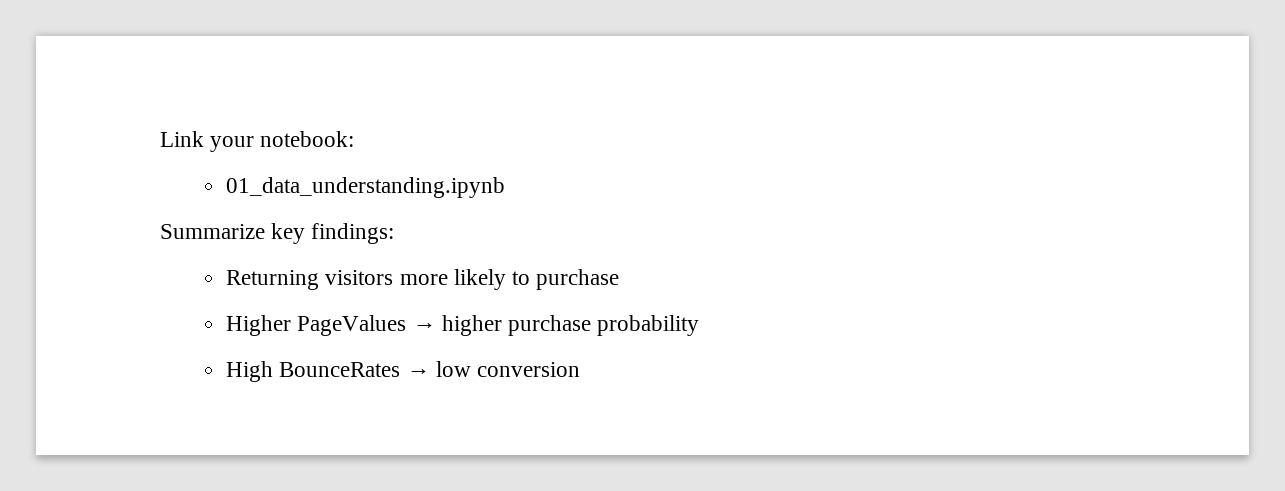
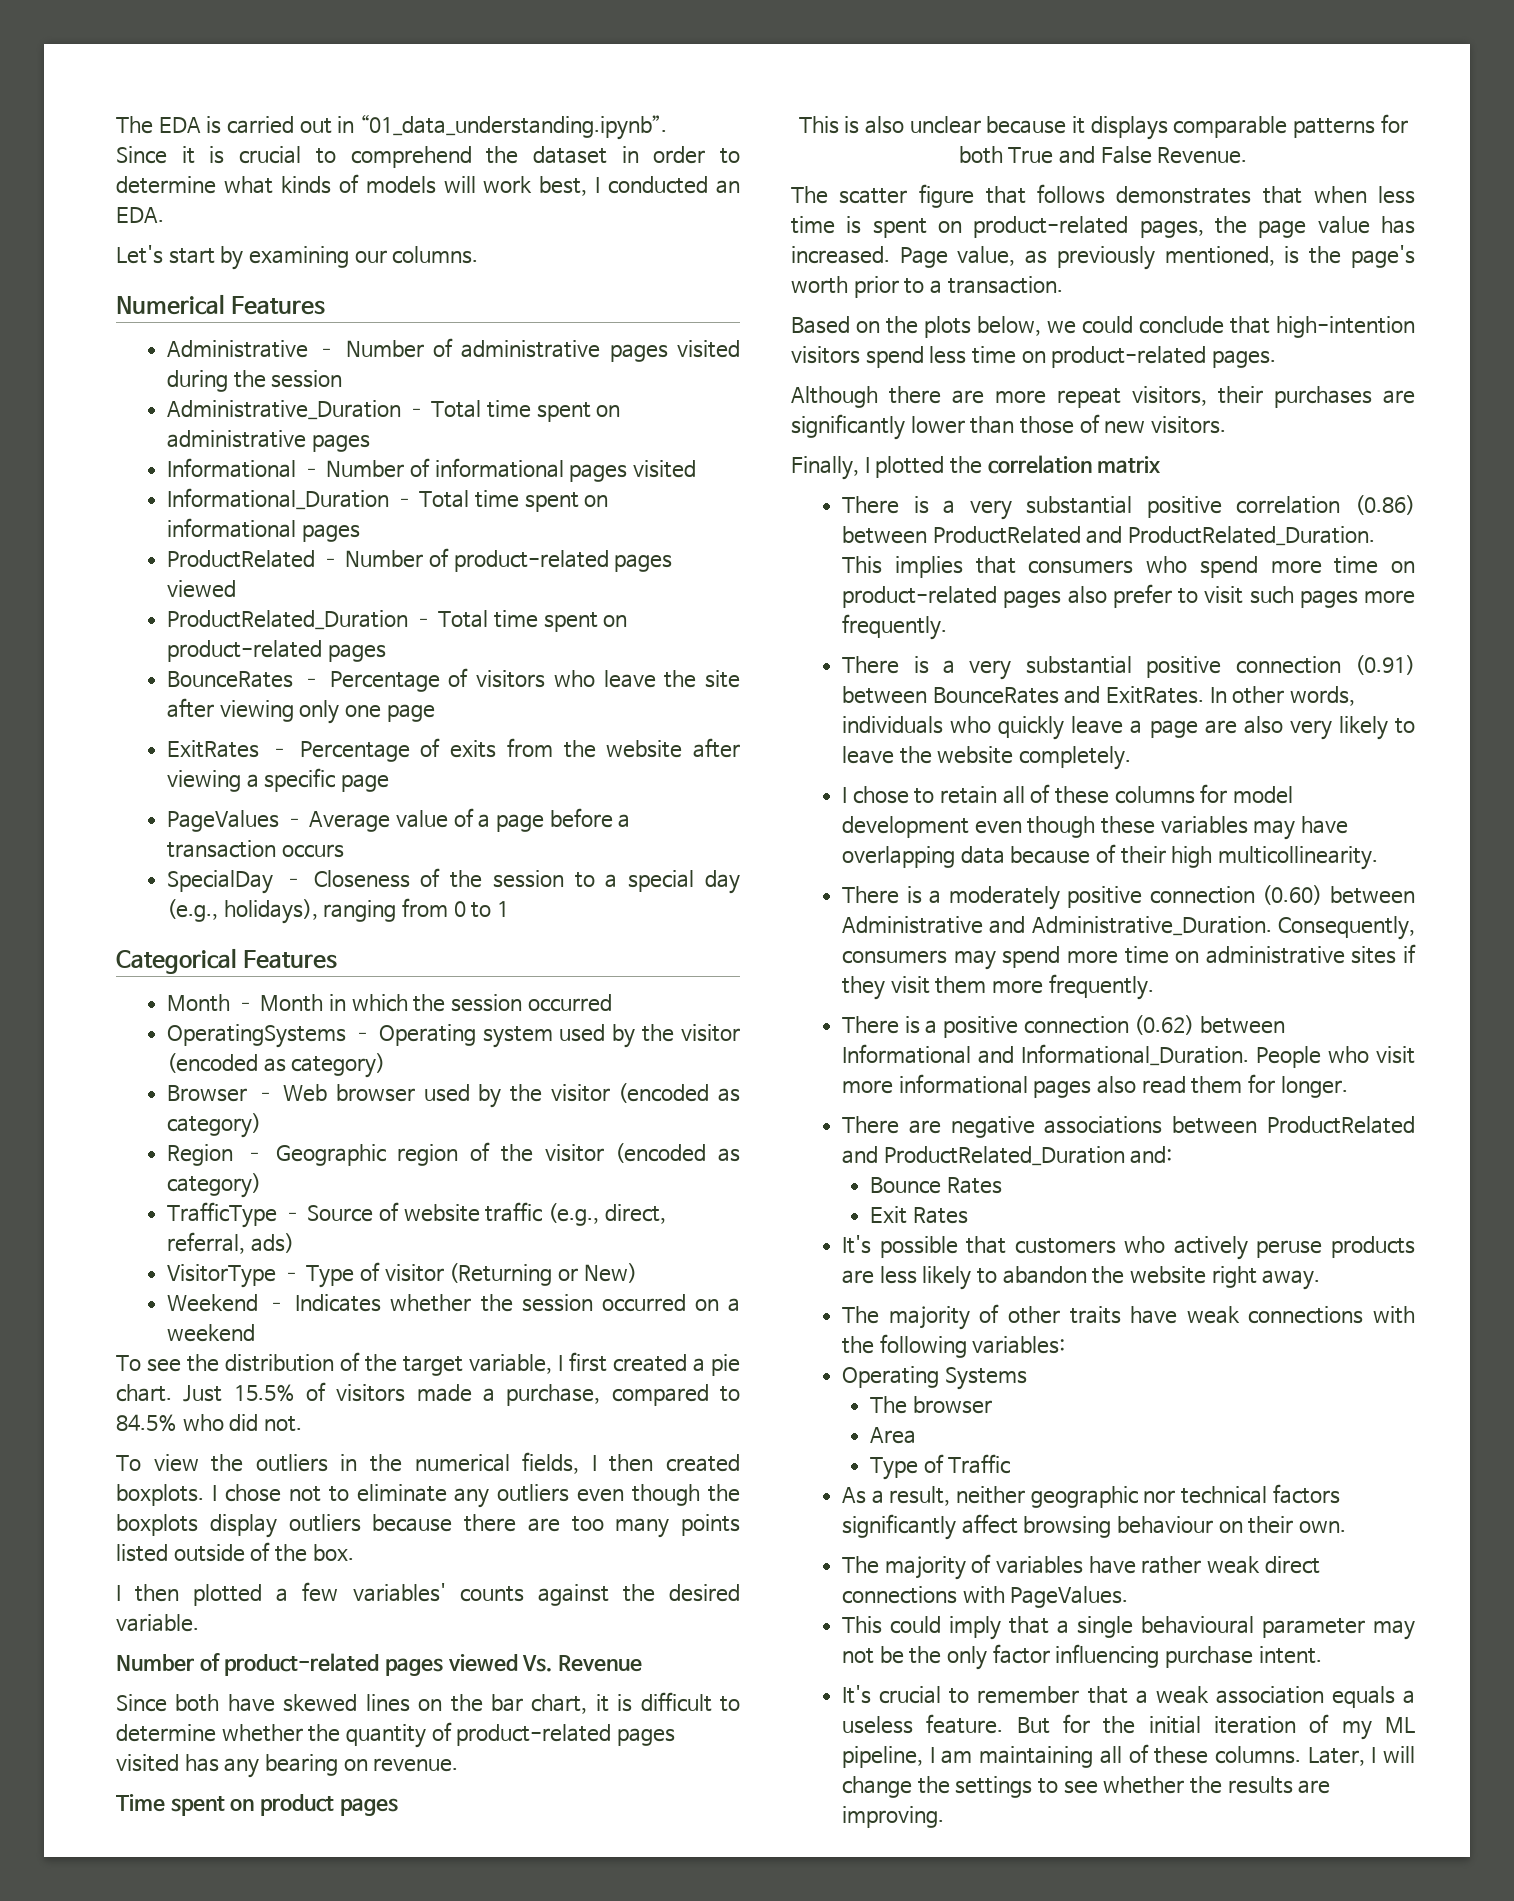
[160,131,355,152] [226,177,506,198] [160,223,395,244] [226,269,620,290] [226,315,700,336] [226,361,581,382] Link your notebook: // 01_data_understanding.ipynb // Summarize key findings: // Returning visitors more likely to purchase // Higher PageValues → higher purchase probability // High BounceRates → low conversion -> [116,114,668,140] [116,146,740,168] [116,174,741,196] [116,207,164,223] [116,245,479,270] [116,294,326,315] [167,338,740,362] [167,370,343,392] [167,400,621,422] [167,430,370,452] [167,458,697,482] [167,488,609,512] [167,518,360,542] [167,548,673,572] [167,580,237,598] [167,610,628,632] [167,640,386,662] [167,668,740,692] [167,698,435,724] [167,738,740,762] [167,768,390,792] [167,808,631,832] [167,840,344,858] [167,868,741,894] [167,898,510,924] [116,948,338,974] [167,994,612,1012] [167,1024,740,1048] [167,1053,386,1078] [167,1083,741,1108] [167,1113,262,1138] [167,1142,741,1166] [167,1173,262,1198] [167,1202,666,1228] [167,1232,294,1254] [167,1262,637,1288] [167,1294,740,1312] [167,1324,256,1342] [116,1352,740,1376] [116,1382,740,1406] [116,1414,303,1432] [116,1452,741,1474] [116,1484,740,1508] [116,1514,740,1538] [116,1542,354,1562] [116,1582,741,1606] [116,1614,199,1632] [116,1653,642,1676] [116,1692,740,1714] [116,1722,675,1748] [116,1754,459,1778] [116,1794,398,1816] [798,114,1408,140] [958,146,1248,164] [791,184,1415,208] [791,216,1416,238] [791,245,1415,270] [791,276,1063,298] [791,316,1415,338] [791,346,1276,368] [791,386,1416,408] [791,414,1226,440] [791,455,1162,480] [842,495,1415,520] [842,526,1376,546] [842,556,1415,578] [842,584,1416,608] [842,614,948,640] [842,655,1415,680] [842,686,1356,706] [842,716,1415,740] [842,746,1132,770] [842,784,1294,804] [842,816,1349,840] [842,844,1379,870] [842,885,1415,910] [842,916,1416,940] [842,944,1416,970] [842,974,1154,1000] [842,1015,1286,1038] [842,1044,1415,1068] [842,1074,1348,1098] [842,1116,1416,1138] [842,1146,1173,1166] [870,1177,1002,1194] [870,1206,968,1224] [842,1235,1416,1260] [842,1266,1321,1290] [842,1304,1415,1330] [842,1334,1066,1358] [842,1366,1027,1390] [870,1396,992,1414] [870,1427,917,1444] [870,1454,1011,1480] [842,1484,1340,1508] [842,1514,1347,1540] [842,1554,1320,1580] [842,1586,1129,1608] [842,1616,1415,1640] [842,1644,1322,1670] [842,1685,1415,1708] [842,1714,1415,1740] [842,1744,1415,1768] [842,1776,1331,1798] [842,1806,945,1828] The EDA is carried out in “01_data_understanding.ipynb”. // Since it is crucial to comprehend the dataset in order to determine what kinds of models will work best, I conducted an EDA. // Let's start by examining our columns. // Numerical Features // Administrative – Number of administrative pages visited during the session // Administrative_Duration – Total time spent on administrative pages // Informational – Number of informational pages visited // Informational_Duration – Total time spent on informational pages // ProductRelated – Number of product-related pages viewed // ProductRelated_Duration – Total time spent on product-related pages // BounceRates – Percentage of visitors who leave the site after viewing only one page // ExitRates – Percentage of exits from the website after viewing a specific page // PageValues – Average value of a page before a transaction occurs // SpecialDay – Closeness of the session to a special day (e.g., holidays), ranging from 0 to 1 // Categorical Features // Month – Month in which the session occurred // OperatingSystems – Operating system used by the visitor (encoded as category) // Browser – Web browser used by the visitor (encoded as category) // Region – Geographic region of the visitor (encoded as category) // TrafficType – Source of website traffic (e.g., direct, referral, ads) // VisitorType – Type of visitor (Returning or New) // Weekend – Indicates whether the session occurred on a weekend // To see the distribution of the target variable, I first created a pie chart. Just 15.5% of visitors made a purchase, compared to 84.5% who did not. // To view the outliers in the numerical fields, I then created boxplots. I chose not to eliminate any outliers even though the boxplots display outliers because there are too many points listed outside of the box. // I then plotted a few variables' counts against the desired variable. // Number of product-related pages viewed Vs. Revenue // Since both have skewed lines on the bar chart, it is difficult to determine whether the quantity of product-related pages visited has any bearing on revenue. // Time spent on product pages // This is also unclear because it displays comparable patterns for both True and False Revenue. // The scatter figure that follows demonstrates that when less time is spent on product-related pages, the page value has increased. Page value, as previously mentioned, is the page's worth prior to a transaction. // Based on the plots below, we could conclude that high-intention visitors spend less time on product-related pages. // Although there are more repeat visitors, their purchases are significantly lower than those of new visitors. // Finally, I plotted the correlation matrix // There is a very substantial positive correlation (0.86) between ProductRelated and ProductRelated_Duration. This implies that consumers who spend more time on product-related pages also prefer to visit such pages more frequently. // There is a very substantial positive connection (0.91) between BounceRates and ExitRates. In other words, individuals who quickly leave a page are also very likely to leave the website completely. // I chose to retain all of these columns for model development even though these variables may have overlapping data because of their high multicollinearity. // There is a moderately positive connection (0.60) between Administrative and Administrative_Duration. Consequently, consumers may spend more time on administrative sites if they visit them more frequently. // There is a positive connection (0.62) between Informational and Informational_Duration. People who visit more informational pages also read them for longer. // There are negative associations between ProductRelated and ProductRelated_Duration and: // Bounce Rates // Exit Rates // It's possible that customers who actively peruse products are less likely to abandon the website right away. // The majority of other traits have weak connections with the following variables: // Operating Systems // The browser // Area // Type of Traffic // As a result, neither geographic nor technical factors significantly affect browsing behaviour on their own. // The majority of variables have rather weak direct connections with PageValues. // This could imply that a single behavioural parameter may not be the only factor influencing purchase intent. // It's crucial to remember that a weak association equals a useless feature. But for the initial iteration of my ML pipeline, I am maintaining all of these columns. Later, I will change the settings to see whether the results are improving.

